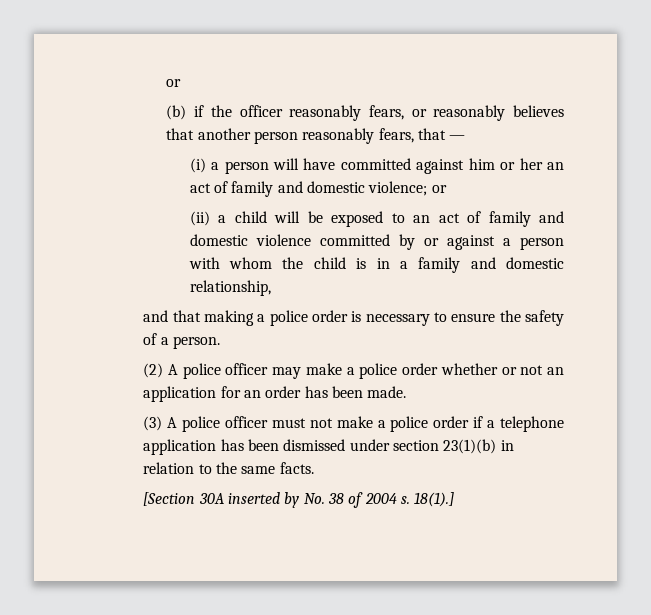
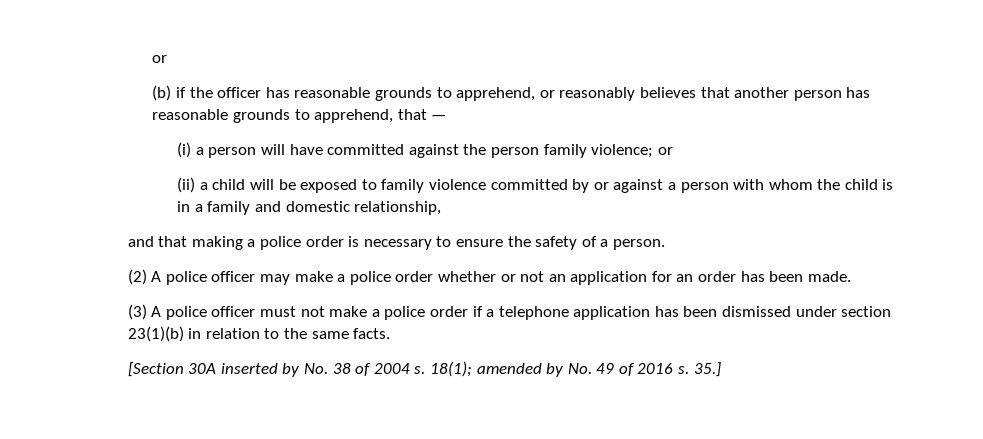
[289,105,404,121] reasonably fears, -> [265,87,536,101] has reasonable grounds to apprehend,
[302,128,414,144] reasonably fears, -> [846,87,871,98] [152,109,394,123] has reasonable grounds to apprehend,
[468,158,565,170] [189,181,365,197] him or her an act of family and domestic -> [463,144,587,158] the person family
[413,211,564,227] [189,234,248,246] an act of family and domestic -> [381,179,425,193] family
[414,492,455,507] 18(1).] -> [429,361,721,377] 18(1); amended by No. 49 of 2016 s. 35.]

